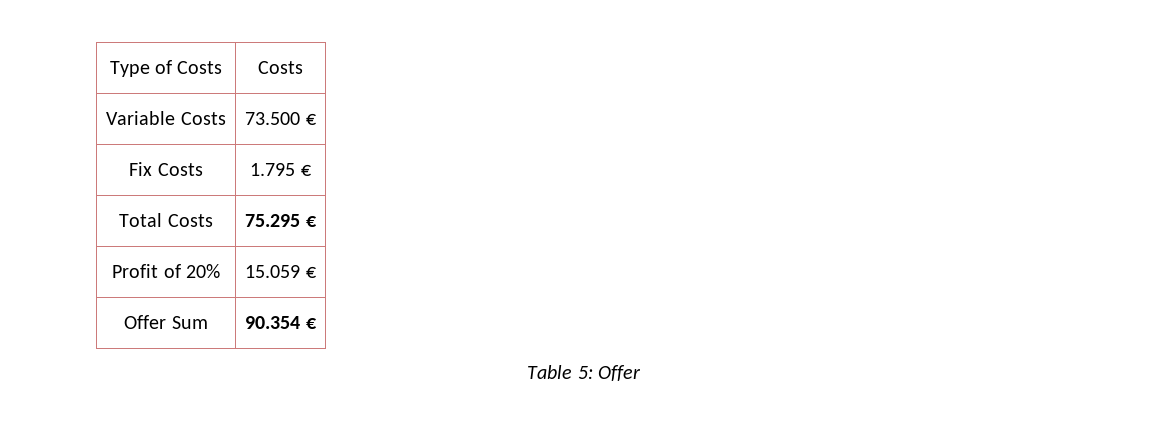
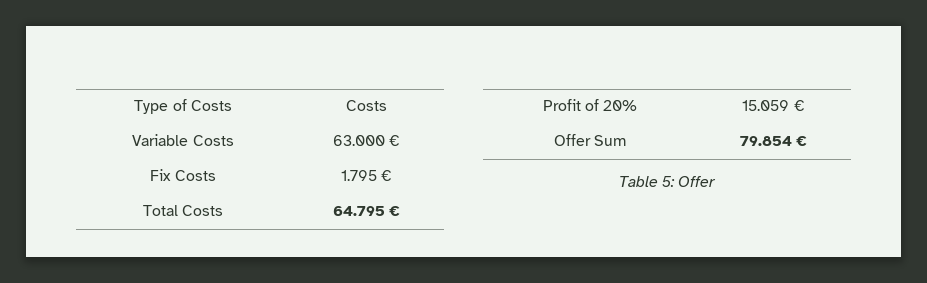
[245,112,301,125] 73.500 -> [332,135,385,146] 63.000
[245,214,301,227] 75.295 -> [332,206,385,216] 64.795
[245,316,301,329] 90.354 -> [739,136,792,146] 79.854

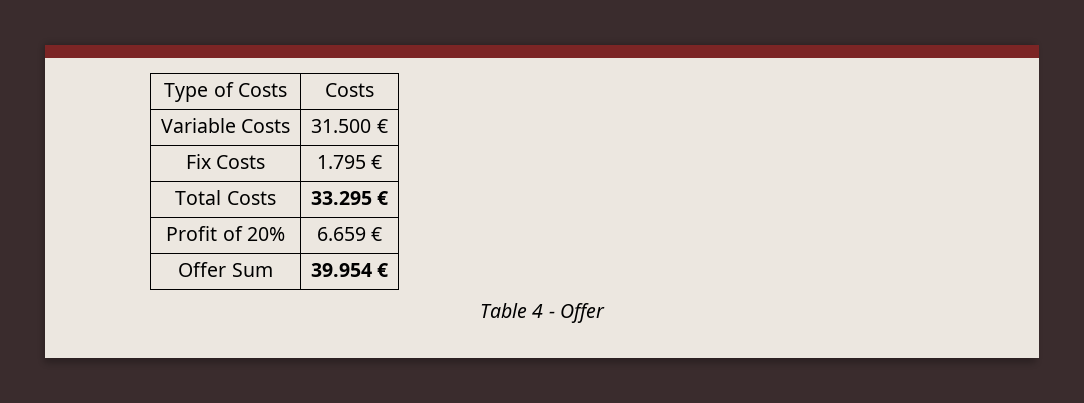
[332,135,385,146] 63.000 -> [311,119,372,133] 31.500
[332,206,385,216] 64.795 -> [310,191,372,205] 33.295
[742,100,790,111] 15.059 -> [316,227,366,241] 6.659
[739,136,792,146] 79.854 -> [310,263,372,277] 39.954
[662,176,675,187] 5: -> [532,304,555,318] 4 -

